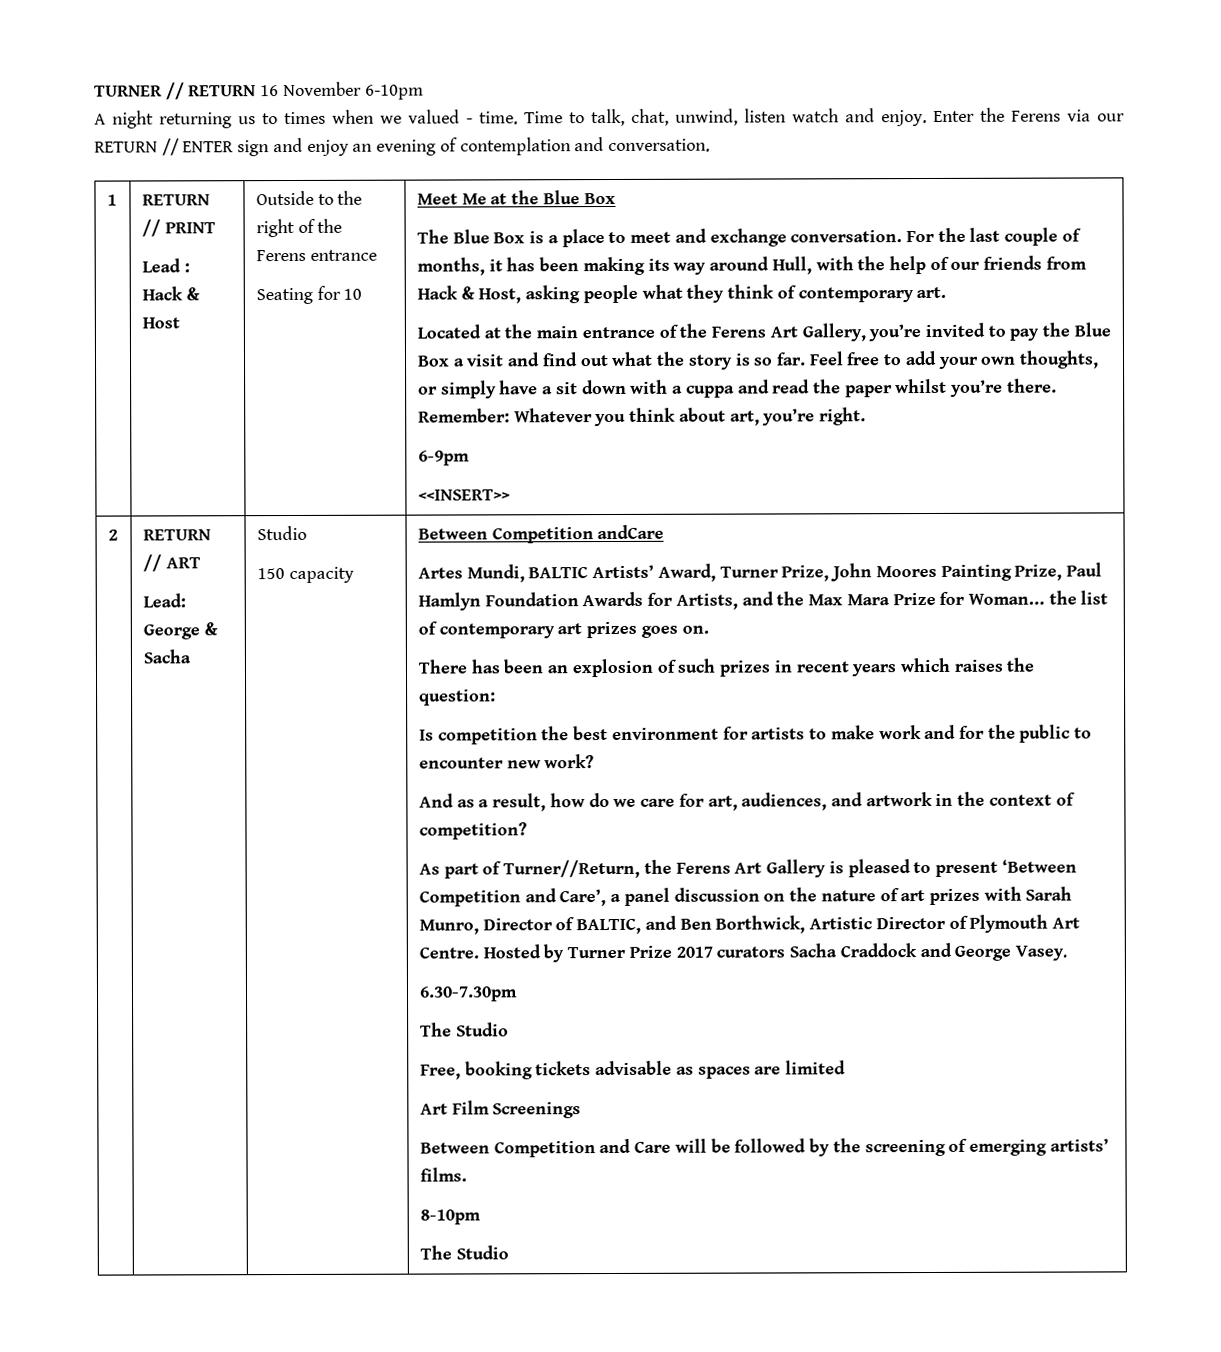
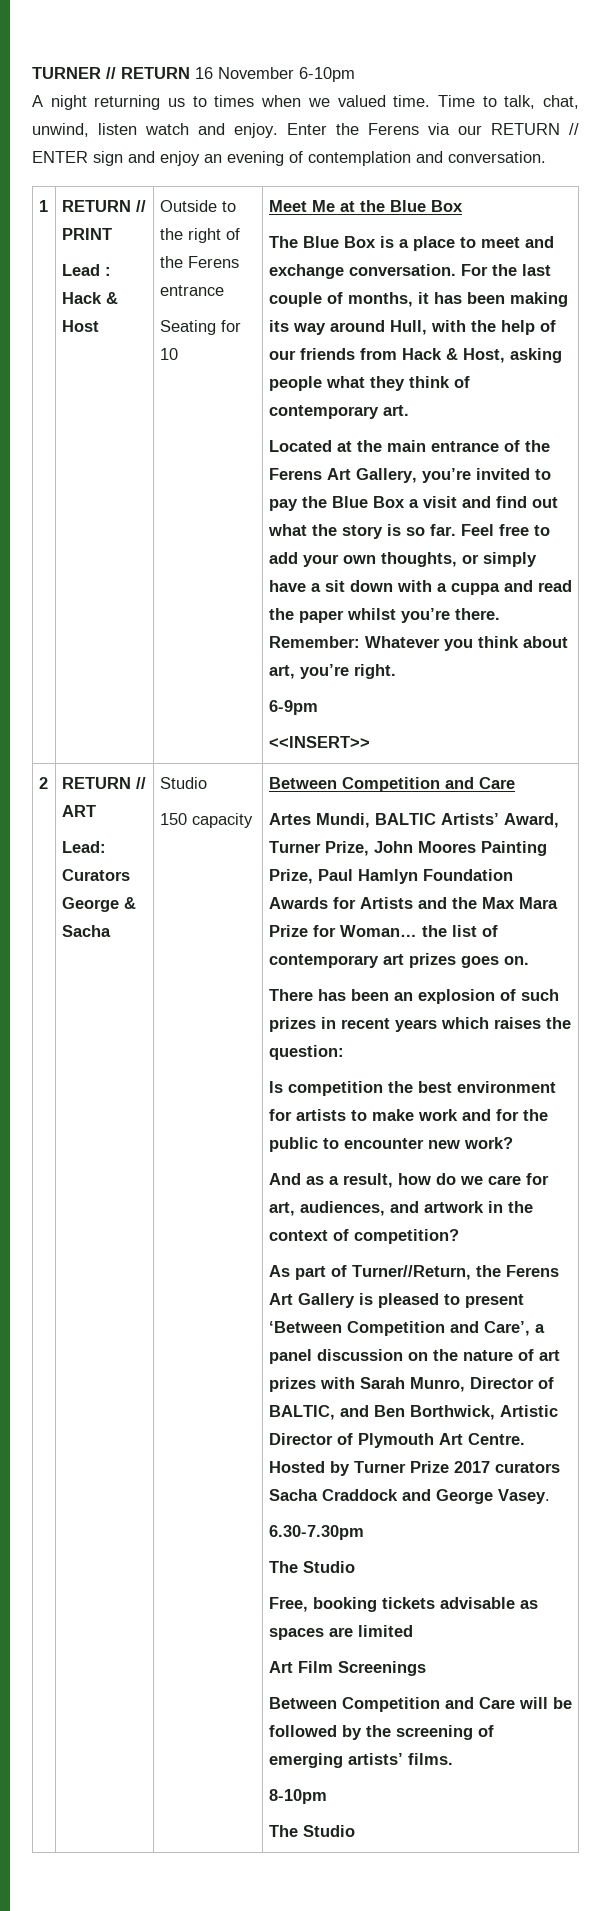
[466,118,473,124] - -> (386, 101) none
(186, 600) none -> [61,869,130,881] Curators
[597,524,665,540] andCare -> [444,777,515,789] and Care
[675,593,738,610] Artists, -> [359,897,413,909] Artists

